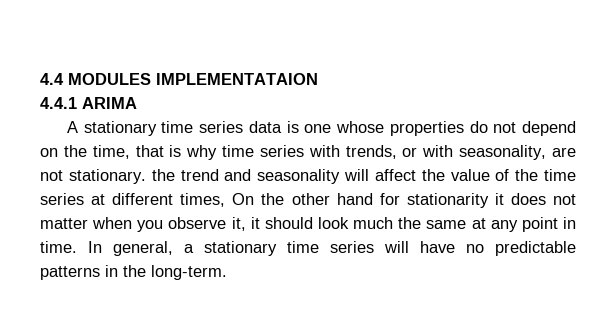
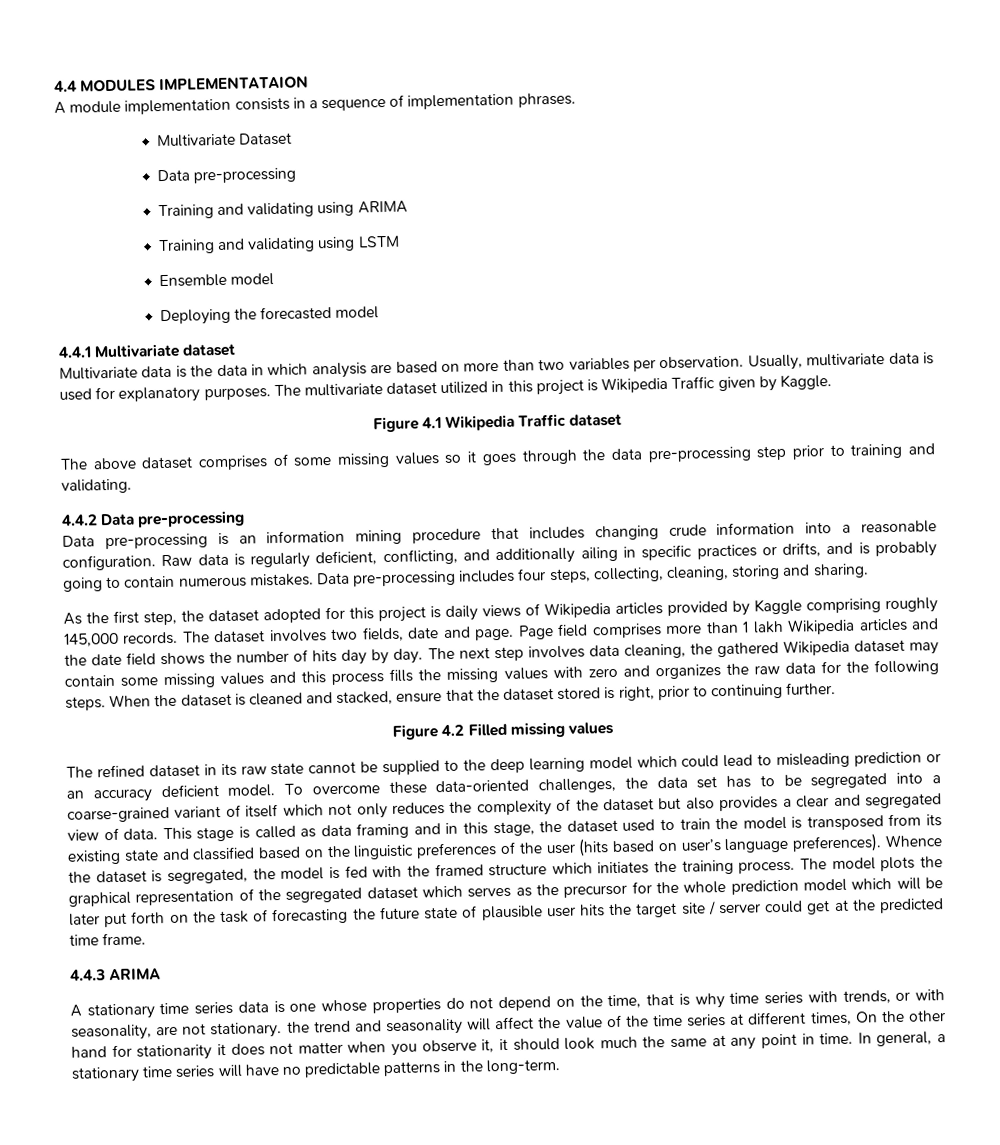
[40,97,77,109] 4.4.1 -> [54,92,576,115] [156,132,293,148] [156,167,297,184] [157,200,408,220] [157,235,400,255] [158,273,275,288] [159,305,380,326] [58,343,237,359] [59,352,934,380] [59,374,832,403] [372,413,623,433] [60,443,936,471] [61,478,132,494] [61,510,246,528] [62,520,938,550] [62,541,937,571] [63,563,869,592] [63,597,938,626] [64,618,940,647] [64,639,939,666] [64,659,939,689] [65,681,837,711] [392,721,614,740] [66,751,942,778] [66,772,941,803] [67,793,943,823] [67,813,943,842] [67,833,943,865] [68,856,943,885] [68,877,944,907] [69,898,945,928] [69,932,147,946] [70,969,106,981] A module implementation consists in a sequence of implementation phrases. // Multivariate Dataset // Data pre-processing // Training and validating using ARIMA // Training and validating using LSTM // Ensemble model // Deploying the forecasted model // 4.4.1 Multivariate dataset // Multivariate data is the data in which analysis are based on more than two variables per observation. Usually, multivariate data is used for explanatory purposes. The multivariate dataset utilized in this project is Wikipedia Traffic given by Kaggle. // Figure 4.1 Wikipedia Traffic dataset // The above dataset comprises of some missing values so it goes through the data pre-processing step prior to training and validating. // 4.4.2 Data pre-processing // Data pre-processing is an information mining procedure that includes changing crude information into a reasonable configuration. Raw data is regularly deficient, conflicting, and additionally ailing in specific practices or drifts, and is probably going to contain numerous mistakes. Data pre-processing includes four steps, collecting, cleaning, storing and sharing. // As the first step, the dataset adopted for this project is daily views of Wikipedia articles provided by Kaggle comprising roughly 145,000 records. The dataset involves two fields, date and page. Page field comprises more than 1 lakh Wikipedia articles and the date field shows the number of hits day by day. The next step involves data cleaning, the gathered Wikipedia dataset may contain some missing values and this process fills the missing values with zero and organizes the raw data for the following steps. When the dataset is cleaned and stacked, ensure that the dataset stored is right, prior to continuing further. // Figure 4.2 Filled missing values // The refined dataset in its raw state cannot be supplied to the deep learning model which could lead to misleading prediction or an accuracy deficient model. To overcome these data-oriented challenges, the data set has to be segregated into a coarse-grained variant of itself which not only reduces the complexity of the dataset but also provides a clear and segregated view of data. This stage is called as data framing and in this stage, the dataset used to train the model is transposed from its existing state and classified based on the linguistic preferences of the user (hits based on user’s language preferences). Whence the dataset is segregated, the model is fed with the framed structure which initiates the training process. The model plots the graphical representation of the segregated dataset which serves as the precursor for the whole prediction model which will be later put forth on the task of forecasting the future state of plausible user hits the target site / server could get at the predicted time frame. // 4.4.3

